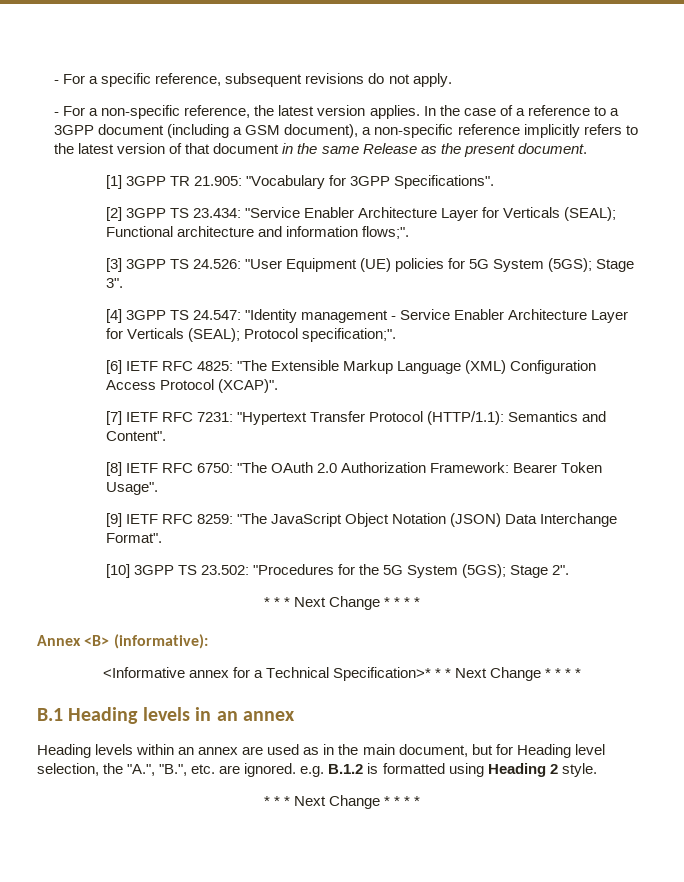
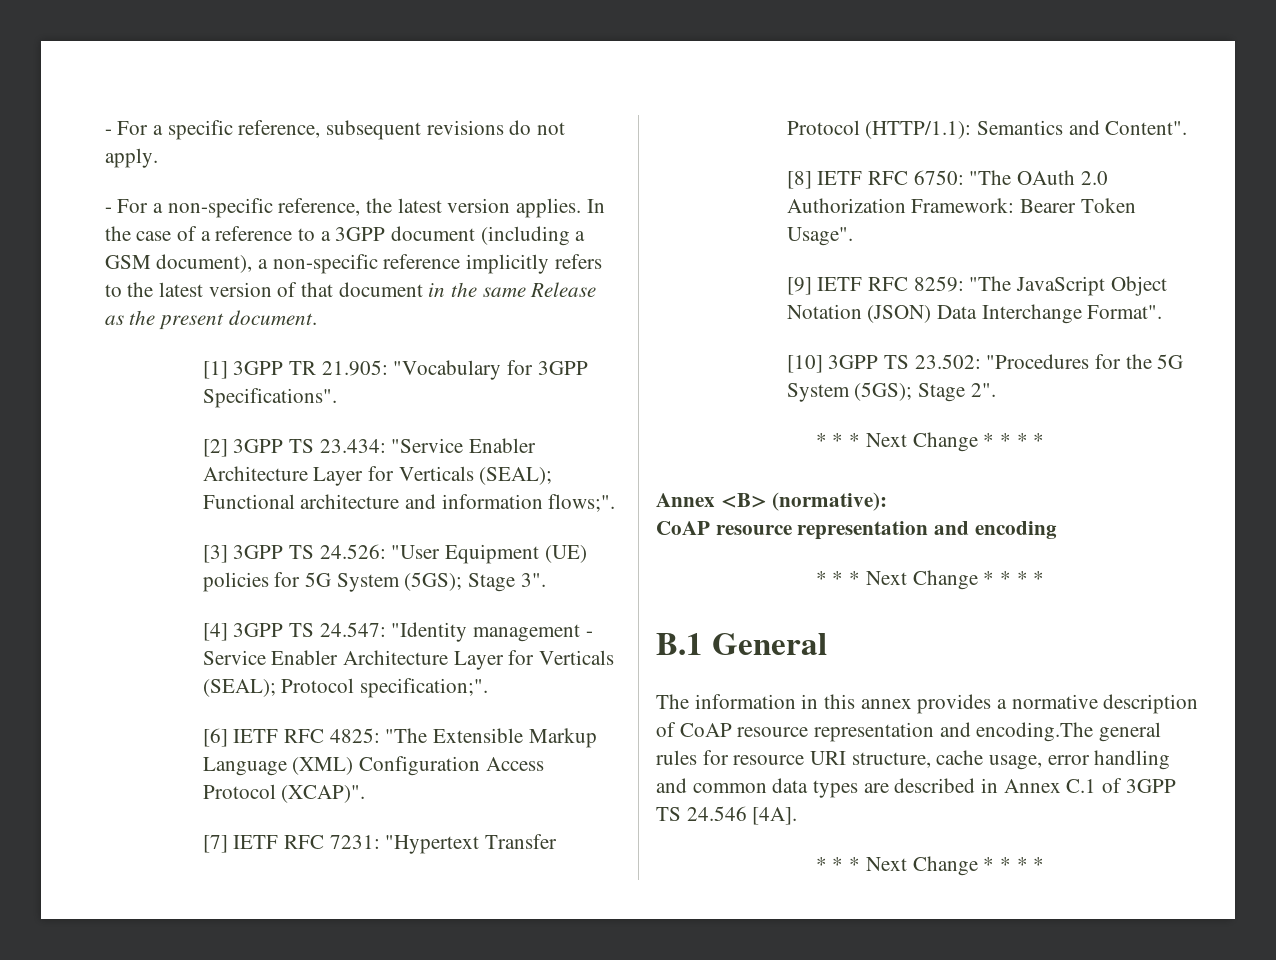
[113,634,208,649] [102,667,431,681] (informative): // <Informative annex for a Technical Specification>* -> [772,492,888,511] [656,521,1057,540] [815,571,827,585] (normative): // CoAP resource representation and encoding // *
[68,707,295,724] [37,744,605,758] [37,763,597,777] Heading levels in an annex // Heading levels within an annex are used as in the main document, but for Heading level selection, the "A.", "B.", etc. are ignored. e.g. B.1.2 is formatted using Heading 2 style. -> [711,633,827,655] [656,694,1199,714] [656,722,1162,742] [656,750,1171,770] [656,778,1176,798] [656,806,798,825] General // The information in this annex provides a normative description of CoAP resource representation and encoding.The general rules for resource URI structure, cache usage, error handling and common data types are described in Annex C.1 of 3GPP TS 24.546 [4A].

